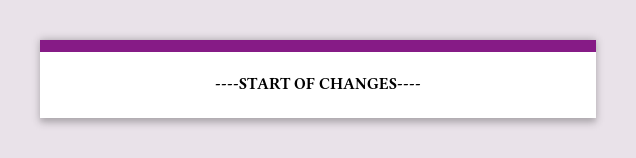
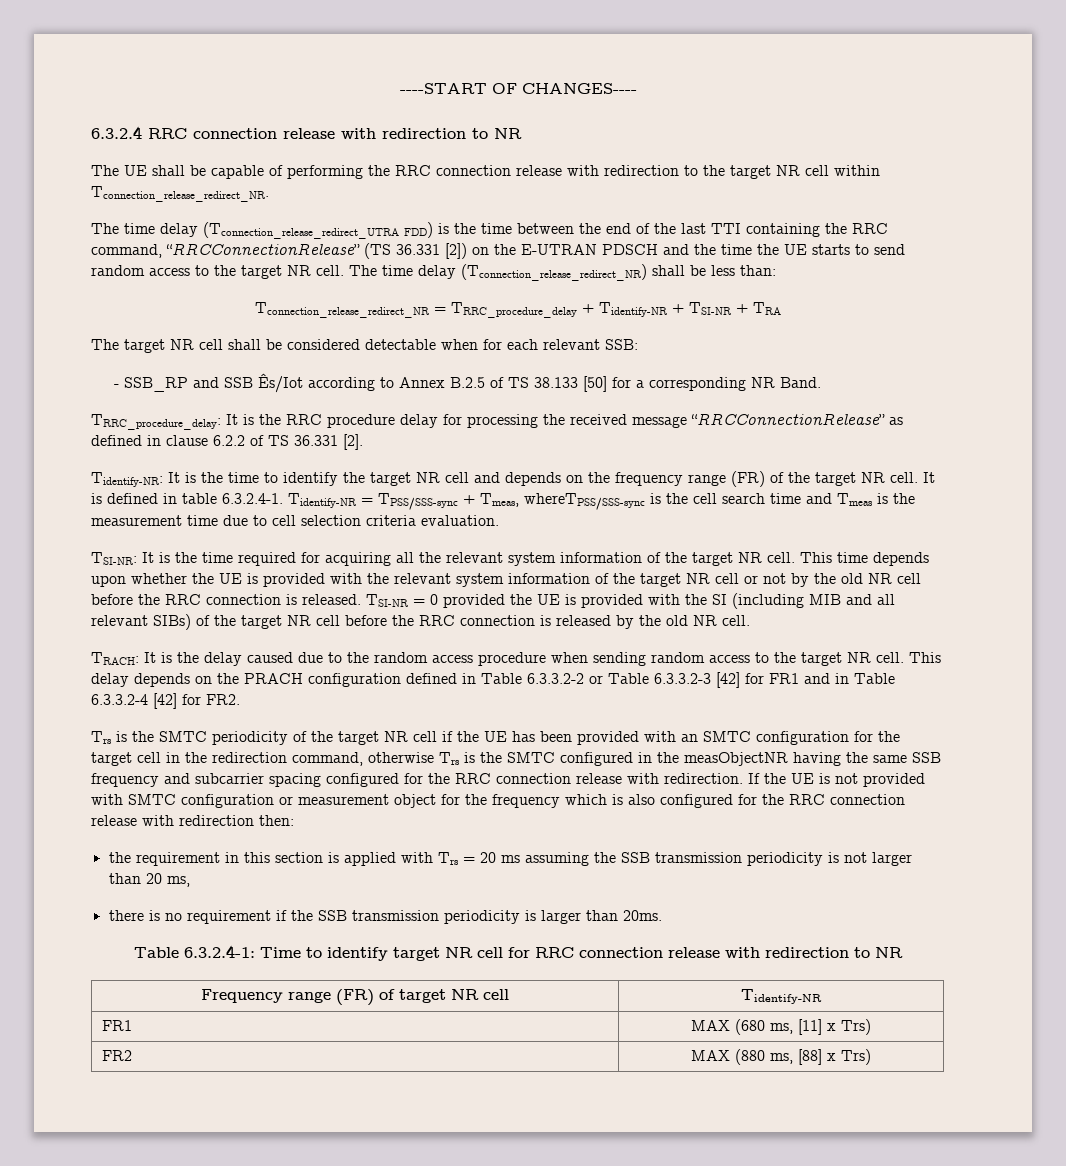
(422, 83) none -> [91,126,522,139] [91,165,880,179] [91,186,269,202] [91,222,888,239] [91,243,905,259] [91,264,776,281] [255,302,781,318] [91,339,638,353] [113,373,821,393] [91,413,903,430] [91,434,363,450] [91,471,935,487] [91,493,915,510] [91,515,499,526] [91,552,929,566] [91,573,921,587] [91,593,895,609] [91,614,750,630] [91,652,941,666] [91,672,895,688] [91,693,240,709] [91,731,900,745] [91,752,941,766] [91,773,925,787] [91,794,905,808] [91,815,294,826] [108,852,912,866] [108,873,190,887] [108,910,662,924] [134,945,903,961] [201,989,509,1006] [741,989,822,1004] [102,1020,133,1031] [691,1019,871,1035] [102,1050,133,1061] [691,1049,871,1065] // 6.3.2.4 RRC connection release with redirection to NR // The UE shall be capable of performing the RRC connection release with redirection to the target NR cell within Tconnection_release_redirect_NR. // The time delay (Tconnection_release_redirect_UTRA FDD) is the time between the end of the last TTI containing the RRC command, “RRCConnectionRelease” (TS 36.331 [2]) on the E-UTRAN PDSCH and the time the UE starts to send random access to the target NR cell. The time delay (Tconnection_release_redirect_NR) shall be less than: // Tconnection_release_redirect_NR = TRRC_procedure_delay + Tidentify-NR + TSI-NR + TRA // The target NR cell shall be considered detectable when for each relevant SSB: // - SSB_RP and SSB Ês/Iot according to Annex B.2.5 of TS 38.133 [50] for a corresponding NR Band. // TRRC_procedure_delay: It is the RRC procedure delay for processing the received message “RRCConnectionRelease” as defined in clause 6.2.2 of TS 36.331 [2]. // Tidentify-NR: It is the time to identify the target NR cell and depends on the frequency range (FR) of the target NR cell. It is defined in table 6.3.2.4-1. Tidentify-NR = TPSS/SSS-sync + Tmeas, whereTPSS/SSS-sync is the cell search time and Tmeas is the measurement time due to cell selection criteria evaluation. // TSI-NR: It is the time required for acquiring all the relevant system information of the target NR cell. This time depends upon whether the UE is provided with the relevant system information of the target NR cell or not by the old NR cell before the RRC connection is released. TSI-NR = 0 provided the UE is provided with the SI (including MIB and all relevant SIBs) of the target NR cell before the RRC connection is released by the old NR cell. // TRACH: It is the delay caused due to the random access procedure when sending random access to the target NR cell. This delay depends on the PRACH configuration defined in Table 6.3.3.2-2 or Table 6.3.3.2-3 [42] for FR1 and in Table 6.3.3.2-4 [42] for FR2. // Trs is the SMTC periodicity of the target NR cell if the UE has been provided with an SMTC configuration for the target cell in the redirection command, otherwise Trs is the SMTC configured in the measObjectNR having the same SSB frequency and subcarrier spacing configured for the RRC connection release with redirection. If the UE is not provided with SMTC configuration or measurement object for the frequency which is also configured for the RRC connection release with redirection then: // the requirement in this section is applied with Trs = 20 ms assuming the SSB transmission periodicity is not larger than 20 ms, // there is no requirement if the SSB transmission periodicity is larger than 20ms. // Table 6.3.2.4-1: Time to identify target NR cell for RRC connection release with redirection to NR // Frequency range (FR) of target NR cell | Tidentify-NR // FR1 | MAX (680 ms, [11] x Trs) // FR2 | MAX (880 ms, [88] x Trs)

